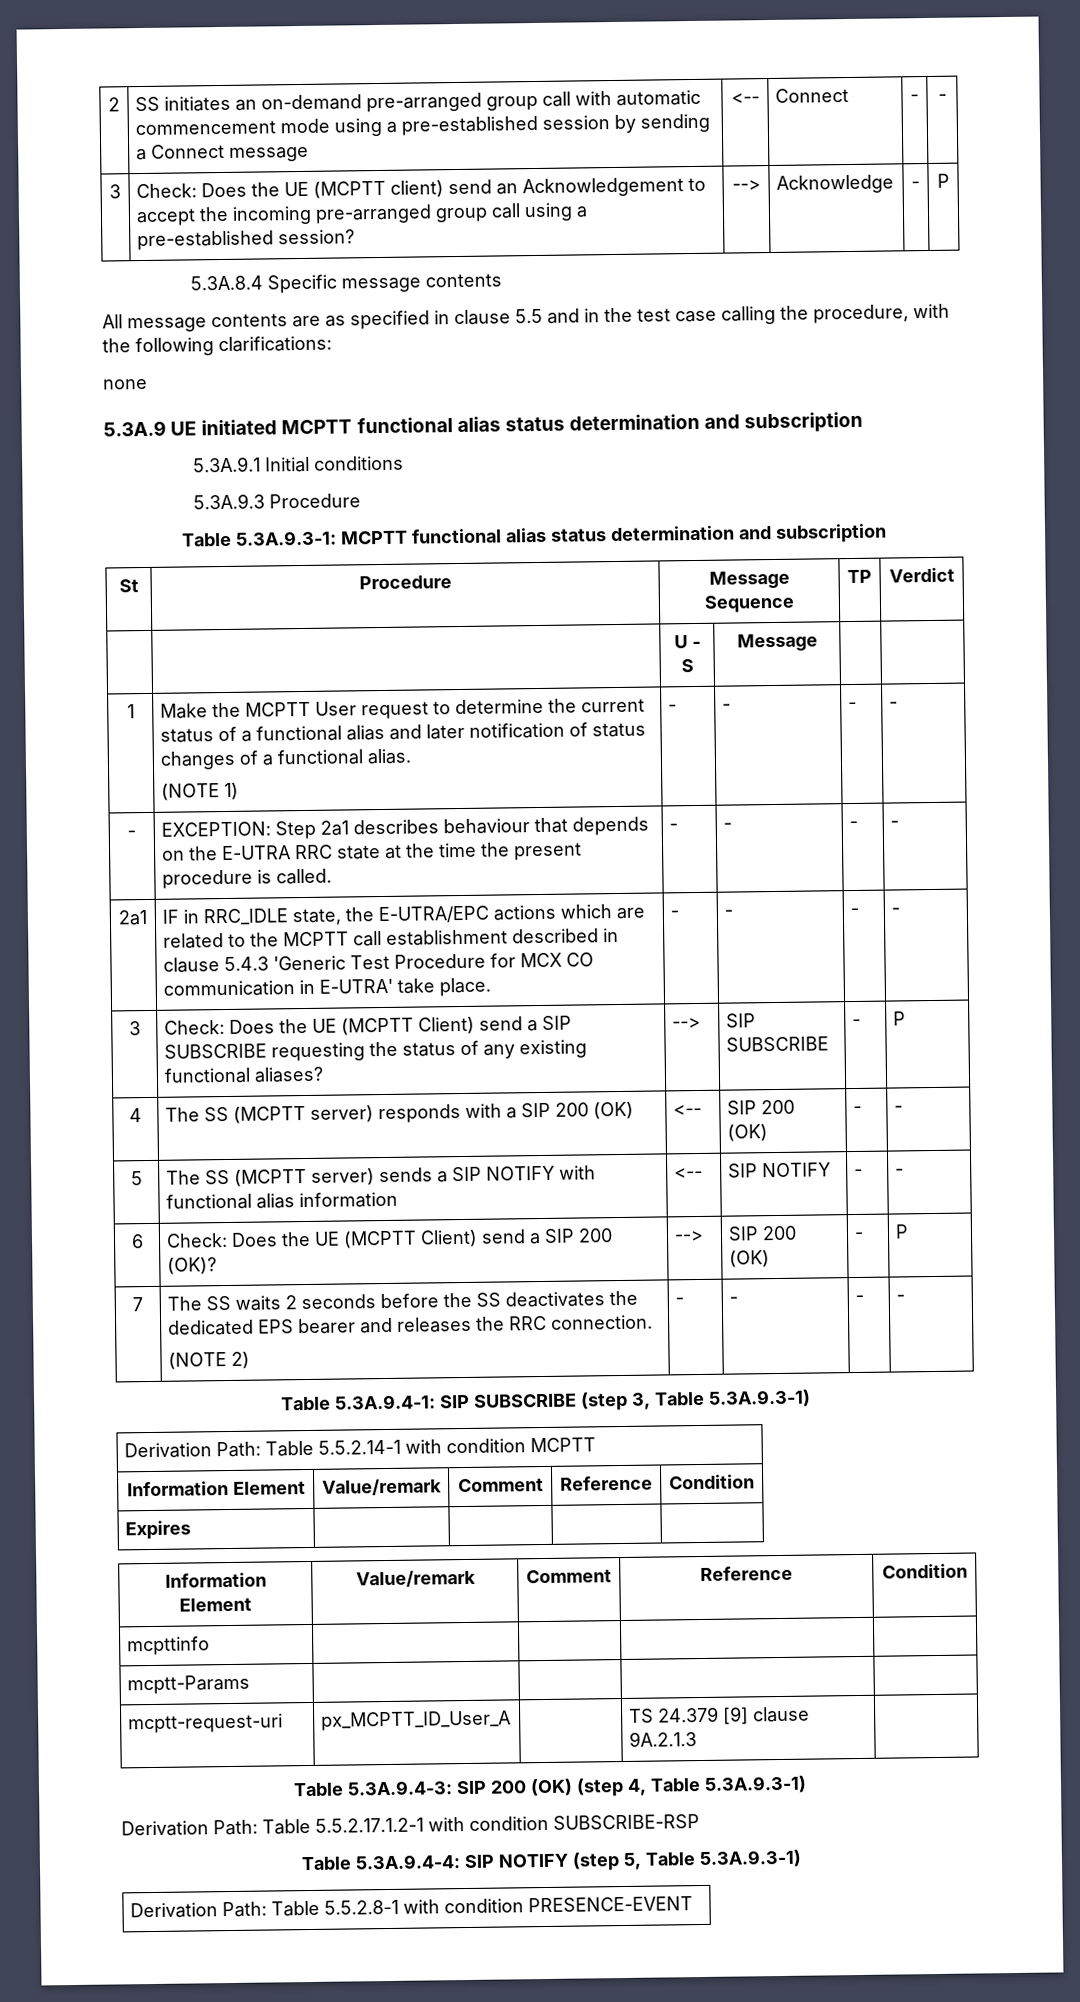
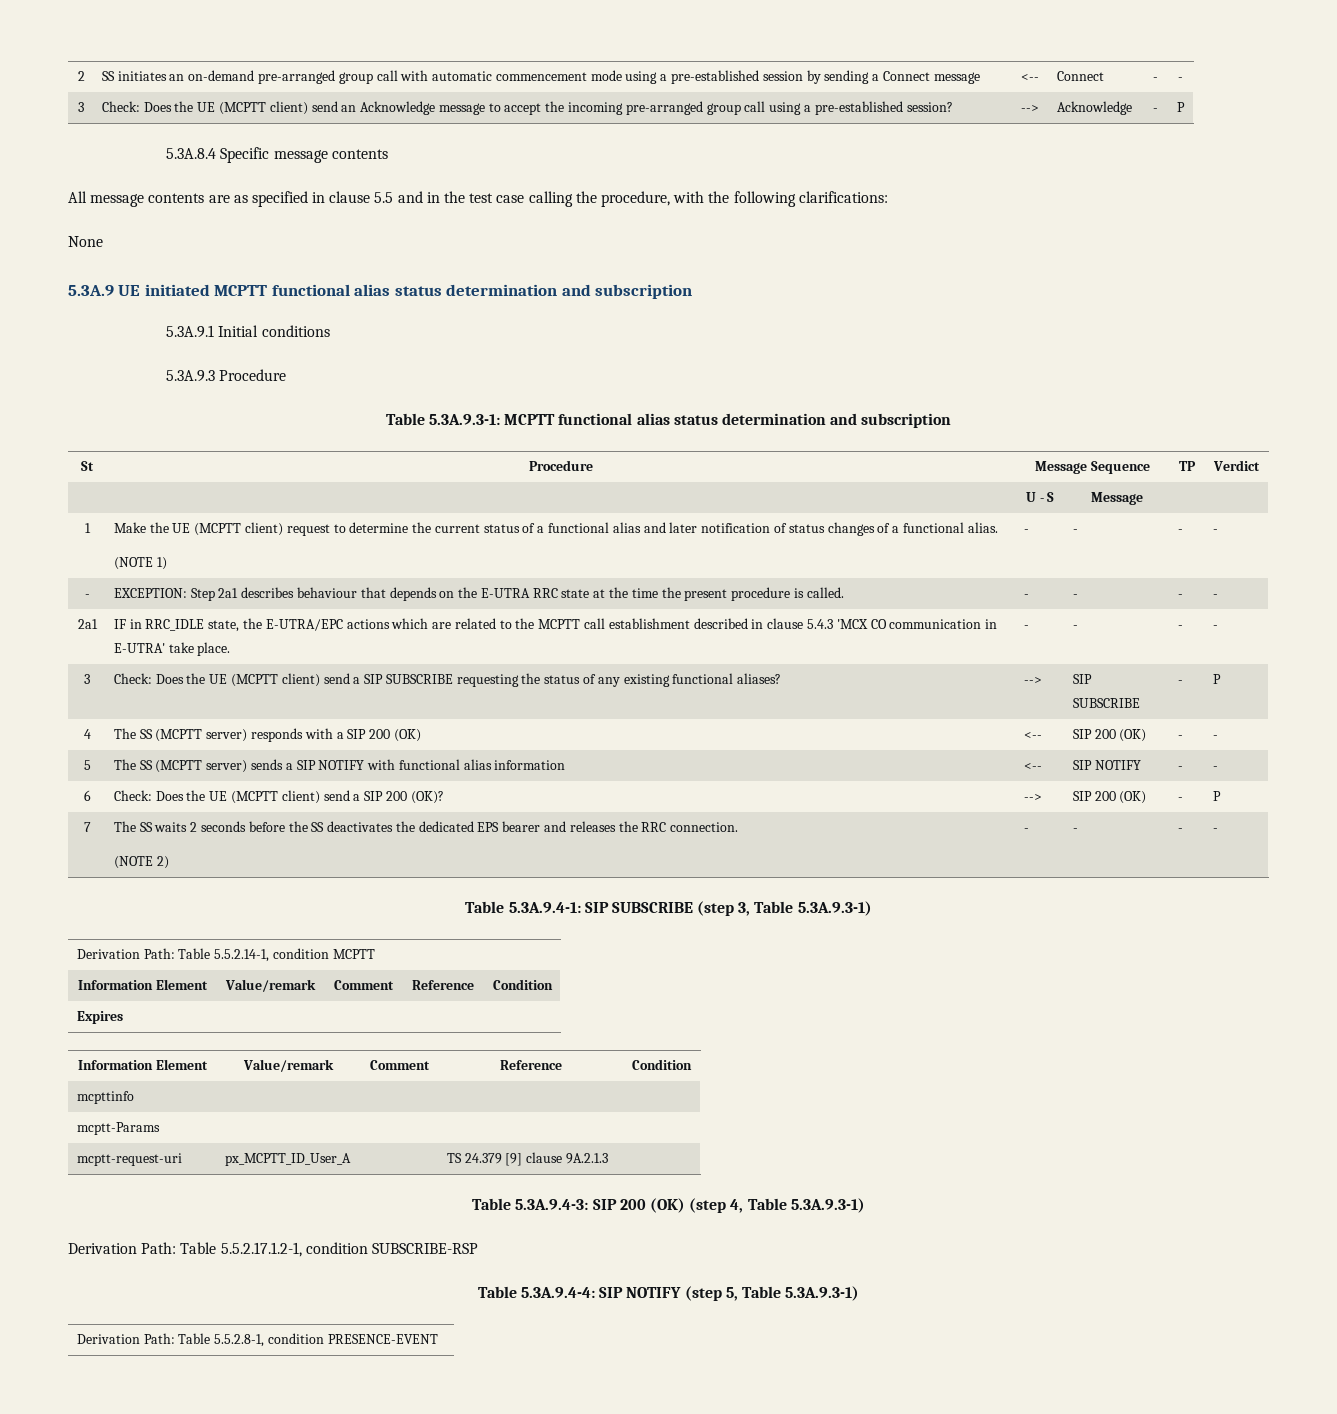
[522,177,685,198] Acknowledgement -> [360,101,485,115] Acknowledge message
[103,378,148,390] // none -> [68,236,103,247] // None
[245,701,358,717] MCPTT User -> [172,522,284,536] UE (MCPTT client)
[273,952,563,971] 'Generic Test Procedure for MCX -> [836,619,868,629] 'MCX
[418,1016,476,1035] Client) -> [281,673,320,687] client)
[420,1229,479,1248] Client) -> [281,790,320,804] client)
[318,1439,443,1455] 5.5.2.14-1 with -> [214,949,270,962] 5.5.2.14-1,
[315,1817,465,1833] 5.5.2.17.1.2-1 with -> [220,1242,302,1257] 5.5.2.17.1.2-1,
[324,1899,441,1915] 5.5.2.8-1 with -> [214,1334,265,1347] 5.5.2.8-1,

